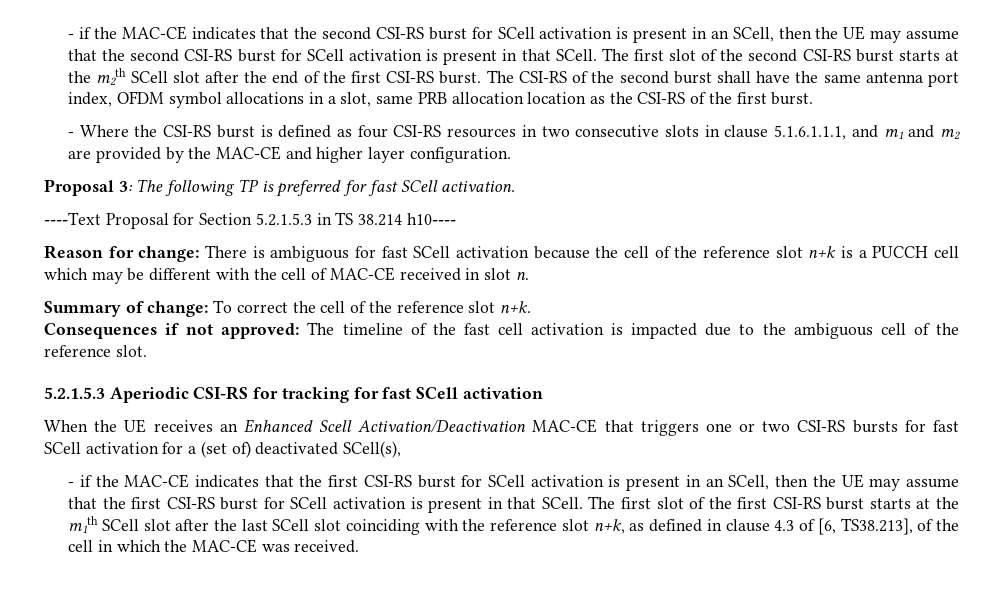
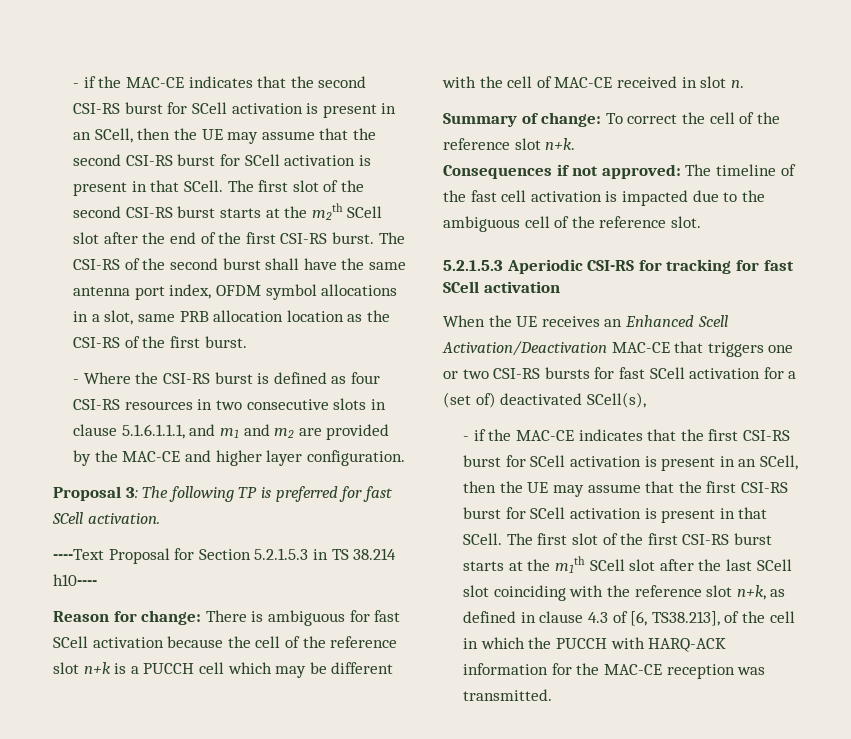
[191,539,360,553] MAC-CE was received. -> [555,637,727,652] [463,663,766,679] [463,689,553,701] PUCCH with HARQ-ACK information for the MAC-CE reception was transmitted.

